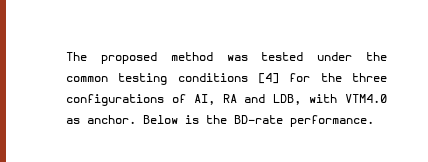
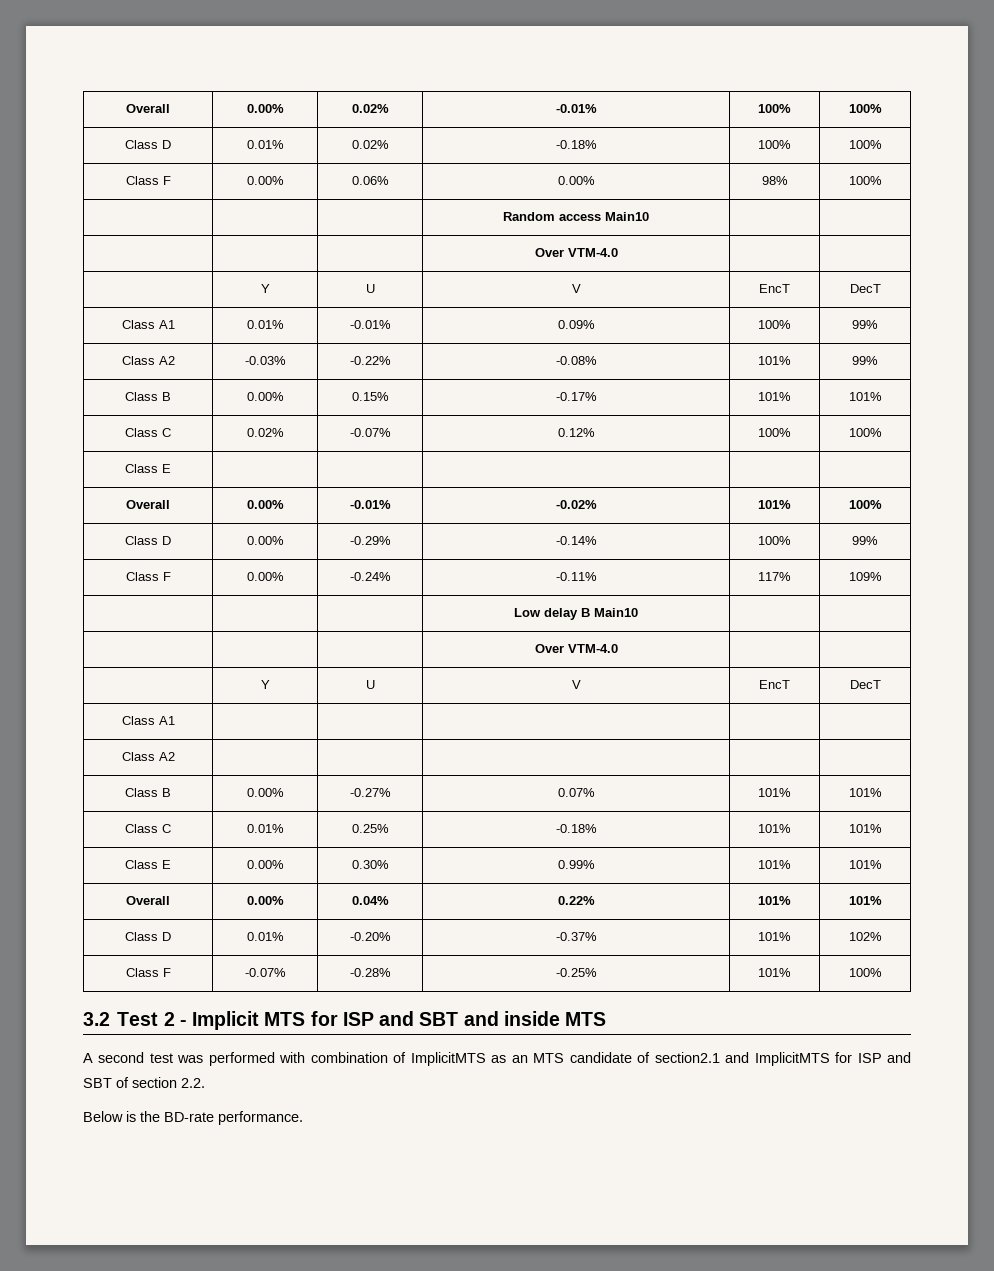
[66,52,387,64] [66,73,388,85] [66,94,387,106] [66,115,136,124] The proposed method was tested under the common testing conditions [4] for the three configurations of AI, RA and LDB, with VTM4.0 as anchor. -> [126,104,170,113] [246,104,284,113] [351,104,389,113] [555,104,597,113] [758,104,791,113] [848,104,882,113] [125,140,171,149] [246,140,284,149] [351,140,389,149] [555,140,597,149] [758,140,791,149] [848,140,882,149] [125,176,171,185] [246,176,284,185] [351,176,389,185] [557,176,595,185] [761,176,788,185] [848,176,882,185] [503,212,649,221] [534,248,618,257] [260,284,270,293] [365,284,375,293] [571,284,581,293] [759,284,790,293] [849,284,881,293] [121,320,175,329] [246,320,284,329] [349,320,391,329] [557,320,595,329] [758,320,791,329] [852,320,878,329] [121,356,175,365] [244,356,286,365] [349,356,391,365] [555,356,597,365] [758,356,791,365] [852,356,878,365] [125,392,171,401] [246,392,284,401] [351,392,389,401] [555,392,597,401] [758,392,791,401] [848,392,882,401] [125,428,171,437] [246,428,284,437] [349,428,391,437] [557,428,595,437] [758,428,791,437] [848,428,882,437] [125,464,171,473] [126,500,170,509] [246,500,284,509] [349,500,391,509] [555,500,597,509] [758,500,791,509] [848,500,882,509] [125,536,171,545] [246,536,284,545] [349,536,391,545] [555,536,597,545] [758,536,791,545] [852,536,878,545] [125,572,171,581] [246,572,284,581] [349,572,391,581] [555,572,597,581] [758,572,791,581] [848,572,882,581] [514,608,638,620] [534,644,618,653] [260,680,270,689] [365,680,375,689] [571,680,581,689] [759,680,790,689] [849,680,881,689] [121,716,175,725] [121,752,175,761] [125,788,171,797] [246,788,284,797] [349,788,391,797] [557,788,595,797] [758,788,791,797] [848,788,882,797] [125,824,171,833] [246,824,284,833] [351,824,389,833] [555,824,597,833] [758,824,791,833] [848,824,882,833] [125,860,171,869] [246,860,284,869] [351,860,389,869] [557,860,595,869] [758,860,791,869] [848,860,882,869] [126,896,170,905] [246,896,284,905] [351,896,389,905] [557,896,595,905] [758,896,791,905] [848,896,882,905] [125,932,171,941] [246,932,284,941] [349,932,391,941] [555,932,597,941] [758,932,791,941] [848,932,882,941] [125,968,171,977] [244,968,286,977] [349,968,391,977] [555,968,597,977] [758,968,791,977] [848,968,882,977] [83,1011,607,1030] [83,1052,912,1066] [83,1077,205,1088] Overall | 0.00% | 0.02% | -0.01% | 100% | 100% // Class D | 0.01% | 0.02% | -0.18% | 100% | 100% // Class F | 0.00% | 0.06% | 0.00% | 98% | 100% // | | | Random access Main10 | | // | | | Over VTM-4.0 | | // | Y | U | V | EncT | DecT // Class A1 | 0.01% | -0.01% | 0.09% | 100% | 99% // Class A2 | -0.03% | -0.22% | -0.08% | 101% | 99% // Class B | 0.00% | 0.15% | -0.17% | 101% | 101% // Class C | 0.02% | -0.07% | 0.12% | 100% | 100% // Class E | | | | | // Overall | 0.00% | -0.01% | -0.02% | 101% | 100% // Class D | 0.00% | -0.29% | -0.14% | 100% | 99% // Class F | 0.00% | -0.24% | -0.11% | 117% | 109% // | | | Low delay B Main10 | | // | | | Over VTM-4.0 | | // | Y | U | V | EncT | DecT // Class A1 | | | | | // Class A2 | | | | | // Class B | 0.00% | -0.27% | 0.07% | 101% | 101% // Class C | 0.01% | 0.25% | -0.18% | 101% | 101% // Class E | 0.00% | 0.30% | 0.99% | 101% | 101% // Overall | 0.00% | 0.04% | 0.22% | 101% | 101% // Class D | 0.01% | -0.20% | -0.37% | 101% | 102% // Class F | -0.07% | -0.28% | -0.25% | 101% | 100% // 3.2 Test 2 - Implicit MTS for ISP and SBT and inside MTS // A second test was performed with combination of ImplicitMTS as an MTS candidate of section2.1 and ImplicitMTS for ISP and SBT of section 2.2. //

